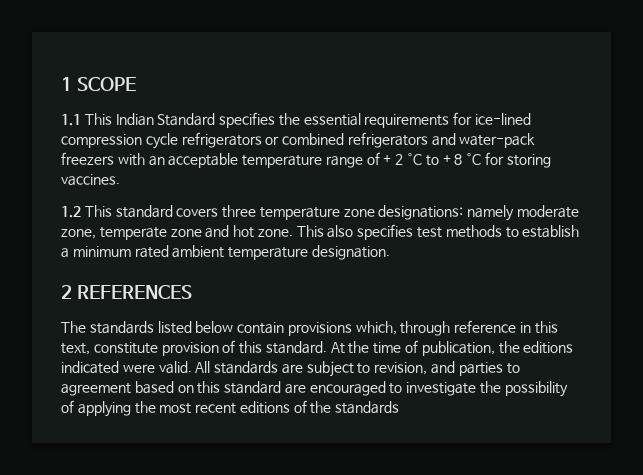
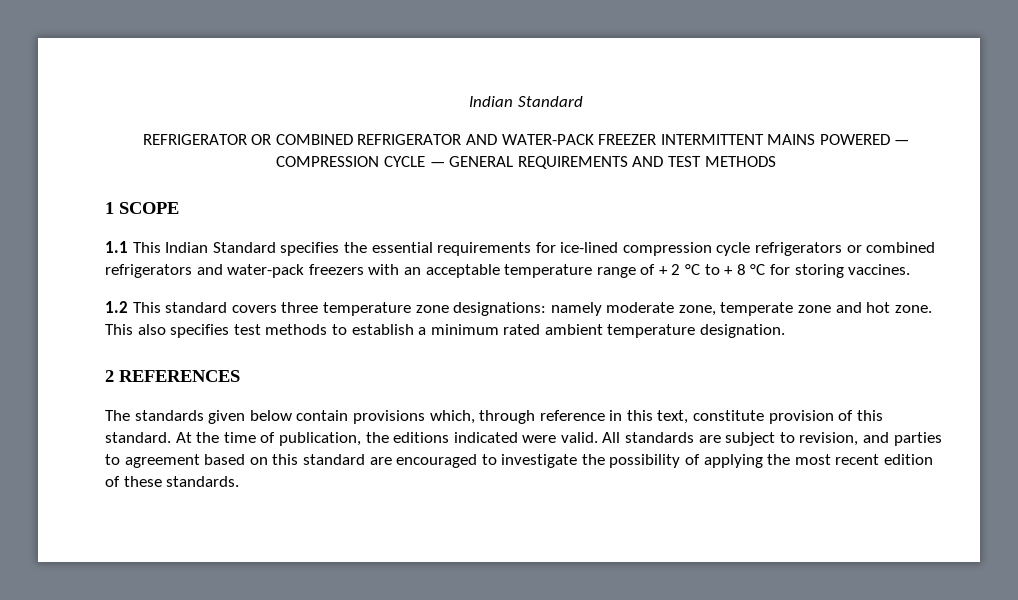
(61, 84) none -> [469,96,583,107] [142,134,910,145] [276,156,776,169] Indian Standard // REFRIGERATOR OR COMBINED REFRIGERATOR AND WATER-PACK FREEZER INTERMITTENT MAINS POWERED — COMPRESSION CYCLE — GENERAL REQUIREMENTS AND TEST METHODS //
[157,321,192,334] listed -> [208,410,246,424] given
[239,400,400,414] editions of the standards -> [884,454,934,465] [105,476,240,487] edition of these standards.

